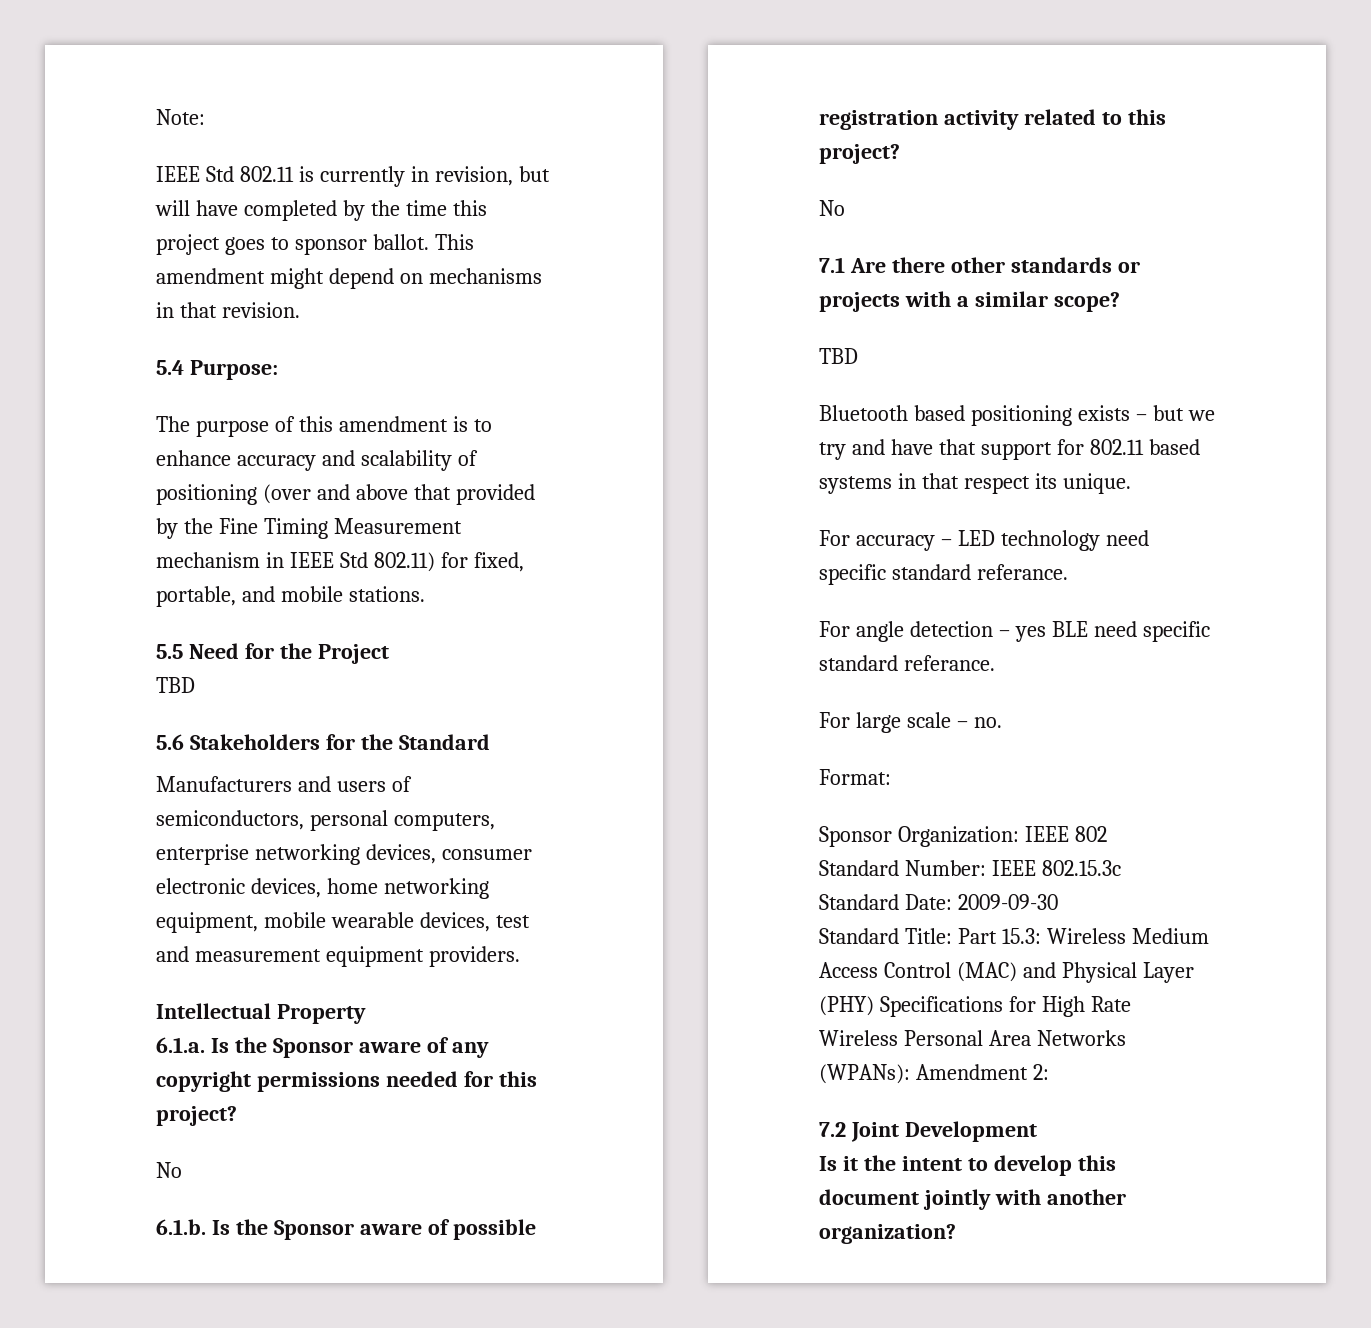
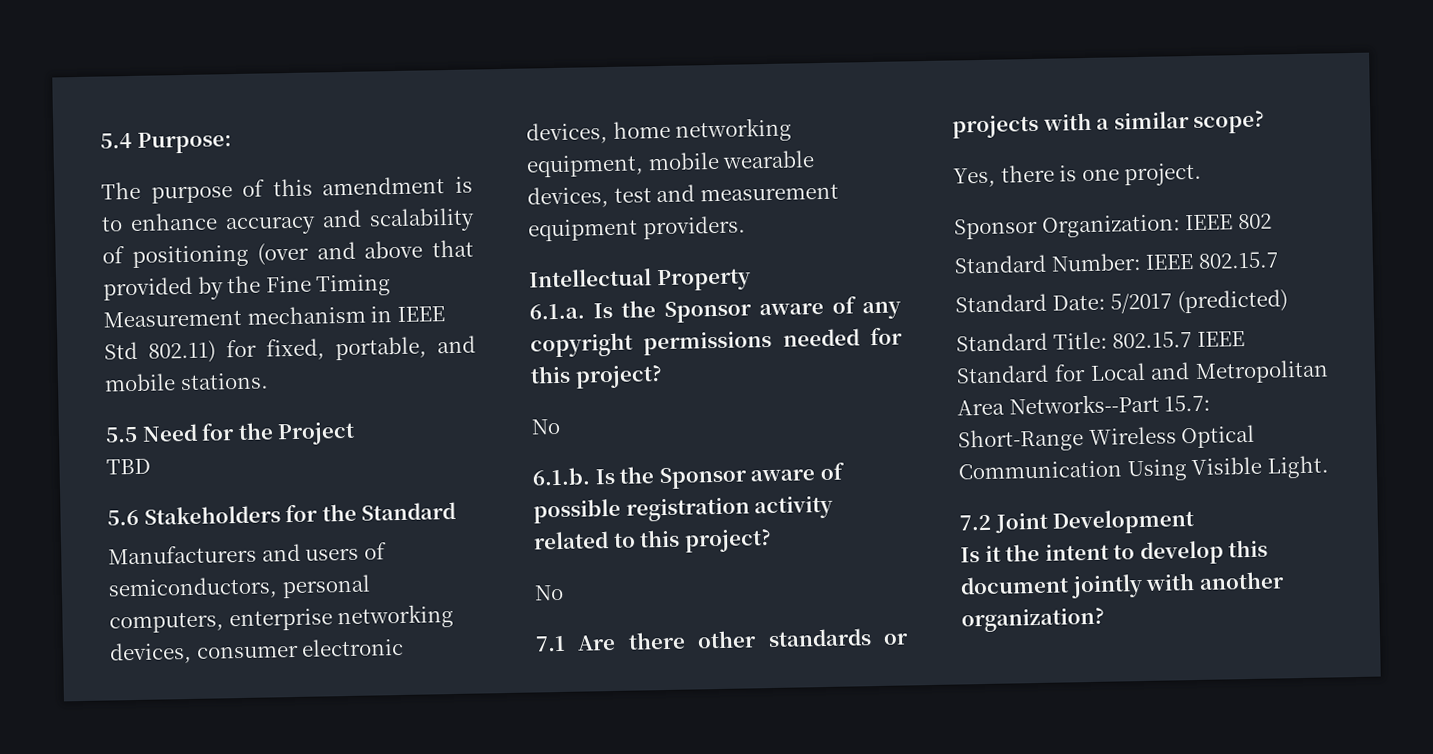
[156,109,205,125] [156,166,550,187] [155,200,487,221] [156,234,474,255] [156,268,542,289] [156,302,300,318] Note: // IEEE Std 802.11 is currently in revision, but will have completed by the time this project goes to sponsor ballot. This amendment might depend on mechanisms in that revision. // -> (100, 140) none
[819,348,858,364] [819,405,1215,426] [819,439,1200,460] [819,473,1131,494] [819,530,1149,551] [819,564,1068,585] [819,621,1210,642] [819,655,995,671] [819,712,1002,733] [819,769,891,785] TBD // Bluetooth based positioning exists – but we try and have that support for 802.11 based systems in that respect its unique. // For accuracy – LED technology need specific standard referance. // For angle detection – yes BLE need specific standard referance. // For large scale – no. // Format: -> [953,162,1203,188] Yes, there is one project.
[1041,860,1121,876] 802.15.3c -> [1197,251,1279,269] 802.15.7
[957,894,1058,910] 2009-09-30 -> [1110,289,1288,314] 5/2017 (predicted)
[957,928,1209,944] [819,962,1194,983] [819,996,1131,1017] [819,1030,1126,1046] [819,1064,1049,1084] Part 15.3: Wireless Medium Access Control (MAC) and Physical Layer (PHY) Specifications for High Rate Wireless Personal Area Networks (WPANs): Amendment 2: -> [1112,331,1245,349] [956,359,1329,384] [957,393,1212,416] [958,424,1256,453] [958,455,1330,482] 802.15.7 IEEE Standard for Local and Metropolitan Area Networks--Part 15.7: Short-Range Wireless Optical Communication Using Visible Light.

